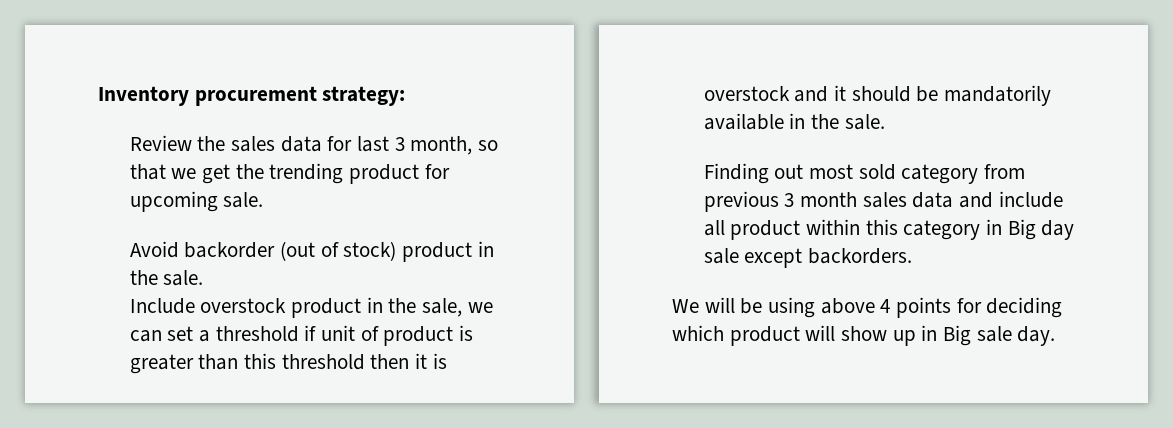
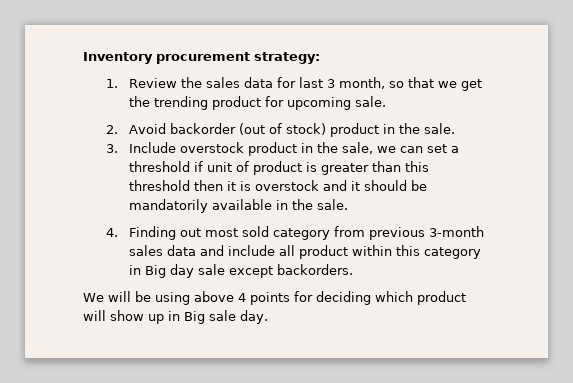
(406, 96) none -> [105,79,118,88] 1.
(264, 200) none -> [105,125,118,134] 2.
(204, 278) none -> [105,144,118,153] 3.
(885, 122) none -> [105,228,118,237] 4.
[784,192,858,207] 3 month -> [428,226,484,237] 3-month

